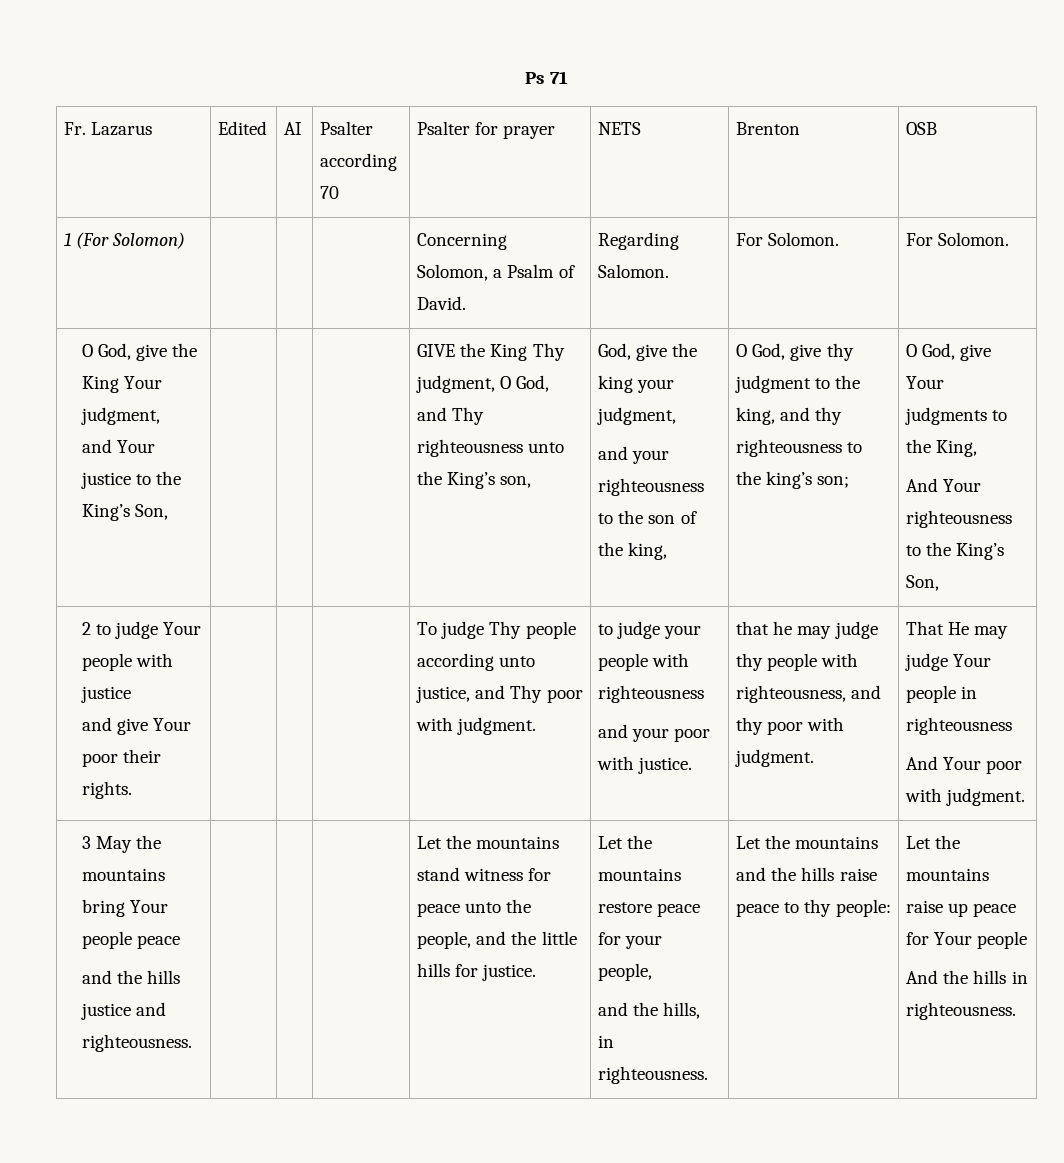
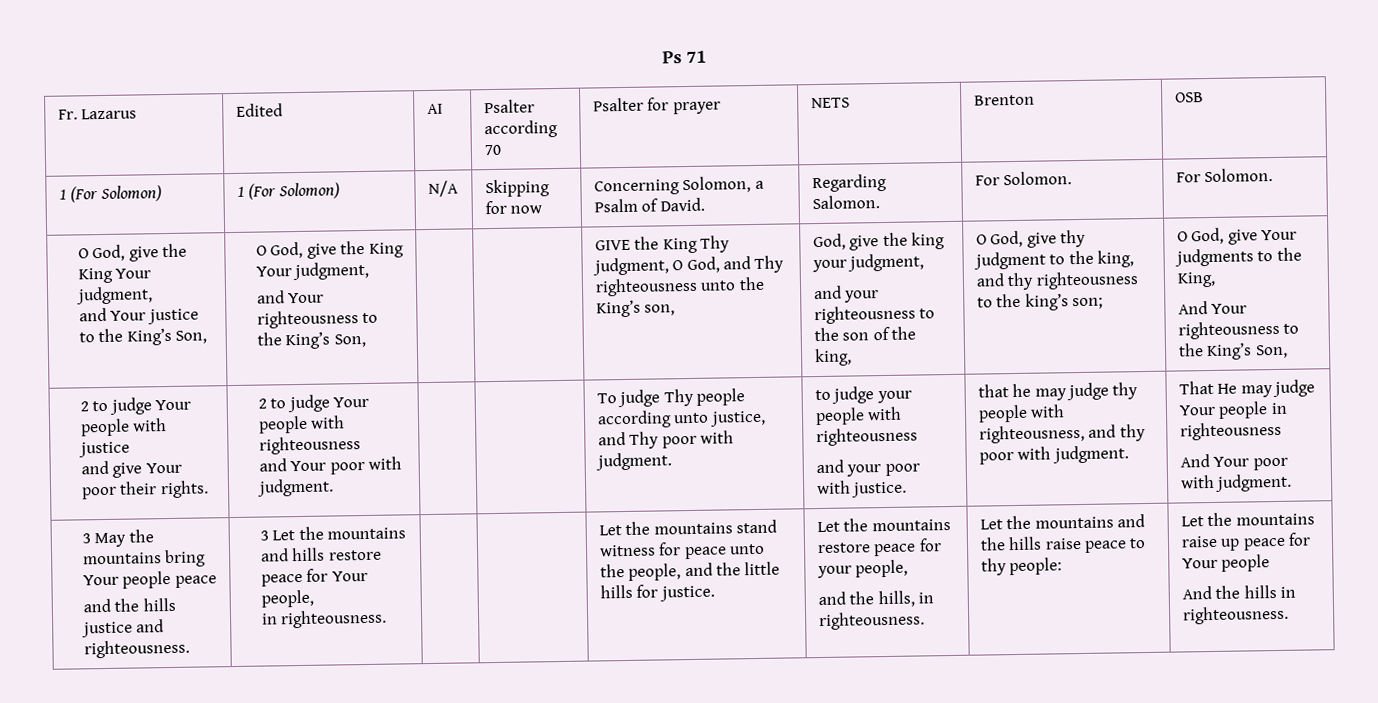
(186, 240) | | -> [236,182,340,200] [427,180,459,197] [484,179,550,198] [484,200,543,215] 1 (For Solomon) | N/A | Skipping for now
(169, 512) none -> [255,240,404,259] [255,261,370,281] [256,290,325,304] [256,310,379,329] [256,331,366,350] O God, give the King Your judgment, // and Your righteousness to the King’s Son,
(132, 790) none -> [257,394,370,413] [257,415,346,434] [258,436,361,455] [258,456,403,475] [255,478,334,497] 2 to judge Your people with righteousness // and Your poor with judgment.
(192, 1043) none -> [259,526,407,541] [259,547,382,562] [260,568,368,587] [260,589,314,608] [260,609,388,629] 3 Let the mountains and hills restore peace for Your people, // in righteousness.

